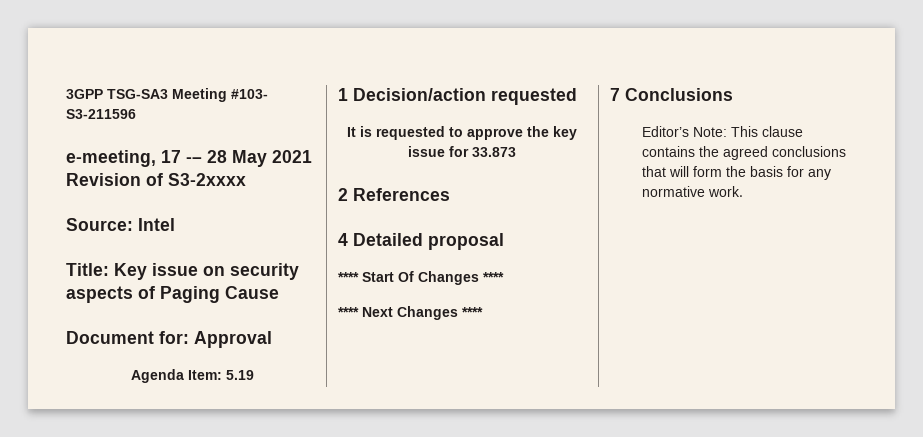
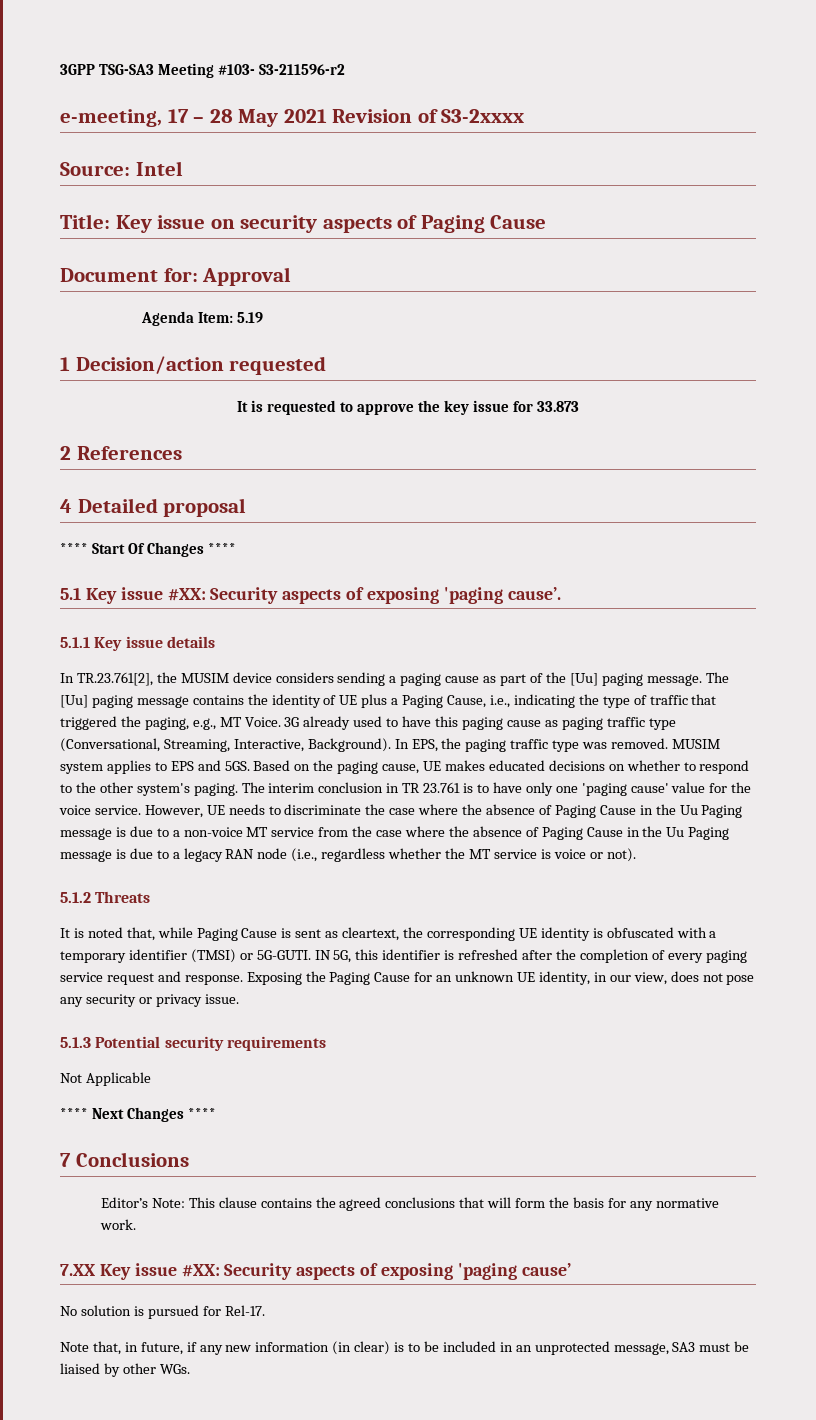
[66,109,136,119] S3-211596 -> [258,64,345,75] S3-211596-r2
[186,157,202,163] -– -> [193,117,205,123] –
(504, 277) none -> [60,587,561,604] [60,636,215,651] [60,672,729,686] [60,694,717,708] [60,716,676,730] [60,738,720,752] [60,760,750,774] [60,782,752,796] [59,804,743,818] [60,826,730,840] [60,848,636,862] [60,891,151,903] [60,927,717,941] [60,949,747,963] [60,971,755,985] [60,994,239,1007] [60,1036,326,1051] [60,1072,151,1086] // 5.1 Key issue #XX: Security aspects of exposing 'paging cause’. // 5.1.1 Key issue details // In TR.23.761[2], the MUSIM device considers sending a paging cause as part of the [Uu] paging message. The [Uu] paging message contains the identity of UE plus a Paging Cause, i.e., indicating the type of traffic that triggered the paging, e.g., MT Voice. 3G already used to have this paging cause as paging traffic type (Conversational, Streaming, Interactive, Background). In EPS, the paging traffic type was removed. MUSIM system applies to EPS and 5GS. Based on the paging cause, UE makes educated decisions on whether to respond to the other system's paging. The interim conclusion in TR 23.761 is to have only one 'paging cause' value for the voice service. However, UE needs to discriminate the case where the absence of Paging Cause in the Uu Paging message is due to a non-voice MT service from the case where the absence of Paging Cause in the Uu Paging message is due to a legacy RAN node (i.e., regardless whether the MT service is voice or not). // 5.1.2 Threats // It is noted that, while Paging Cause is sent as cleartext, the corresponding UE identity is obfuscated with a temporary identifier (TMSI) or 5G-GUTI. IN 5G, this identifier is refreshed after the completion of every paging service request and response. Exposing the Paging Cause for an unknown UE identity, in our view, does not pose any security or privacy issue. // 5.1.3 Potential security requirements // Not Applicable
(744, 191) none -> [60,1263,571,1280] [60,1305,265,1319] [60,1341,750,1355] [60,1363,190,1377] // 7.XX Key issue #XX: Security aspects of exposing 'paging cause’ // No solution is pursued for Rel-17. // Note that, in future, if any new information (in clear) is to be included in an unprotected message, SA3 must be liaised by other WGs.

